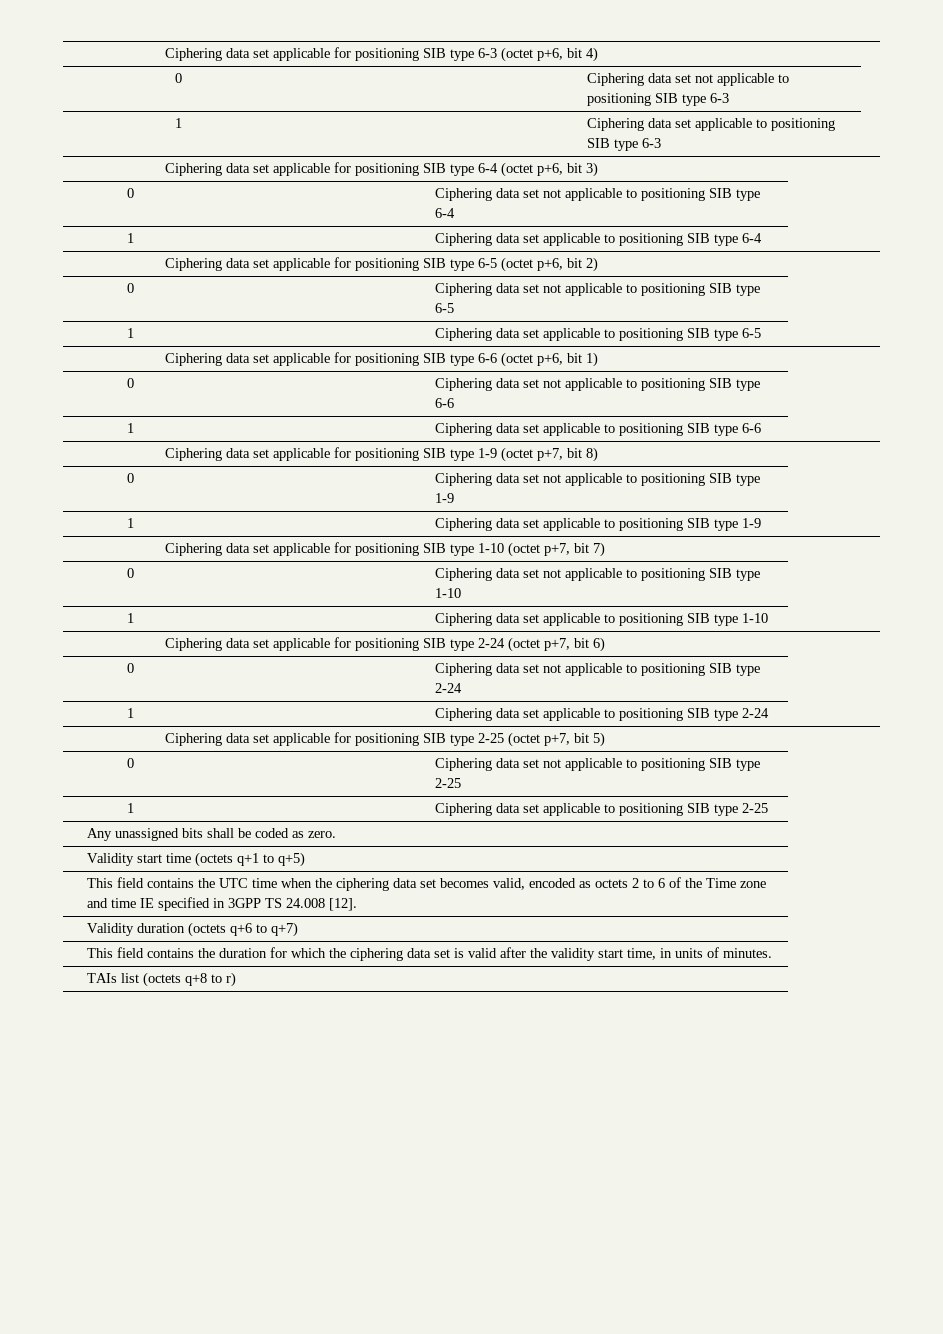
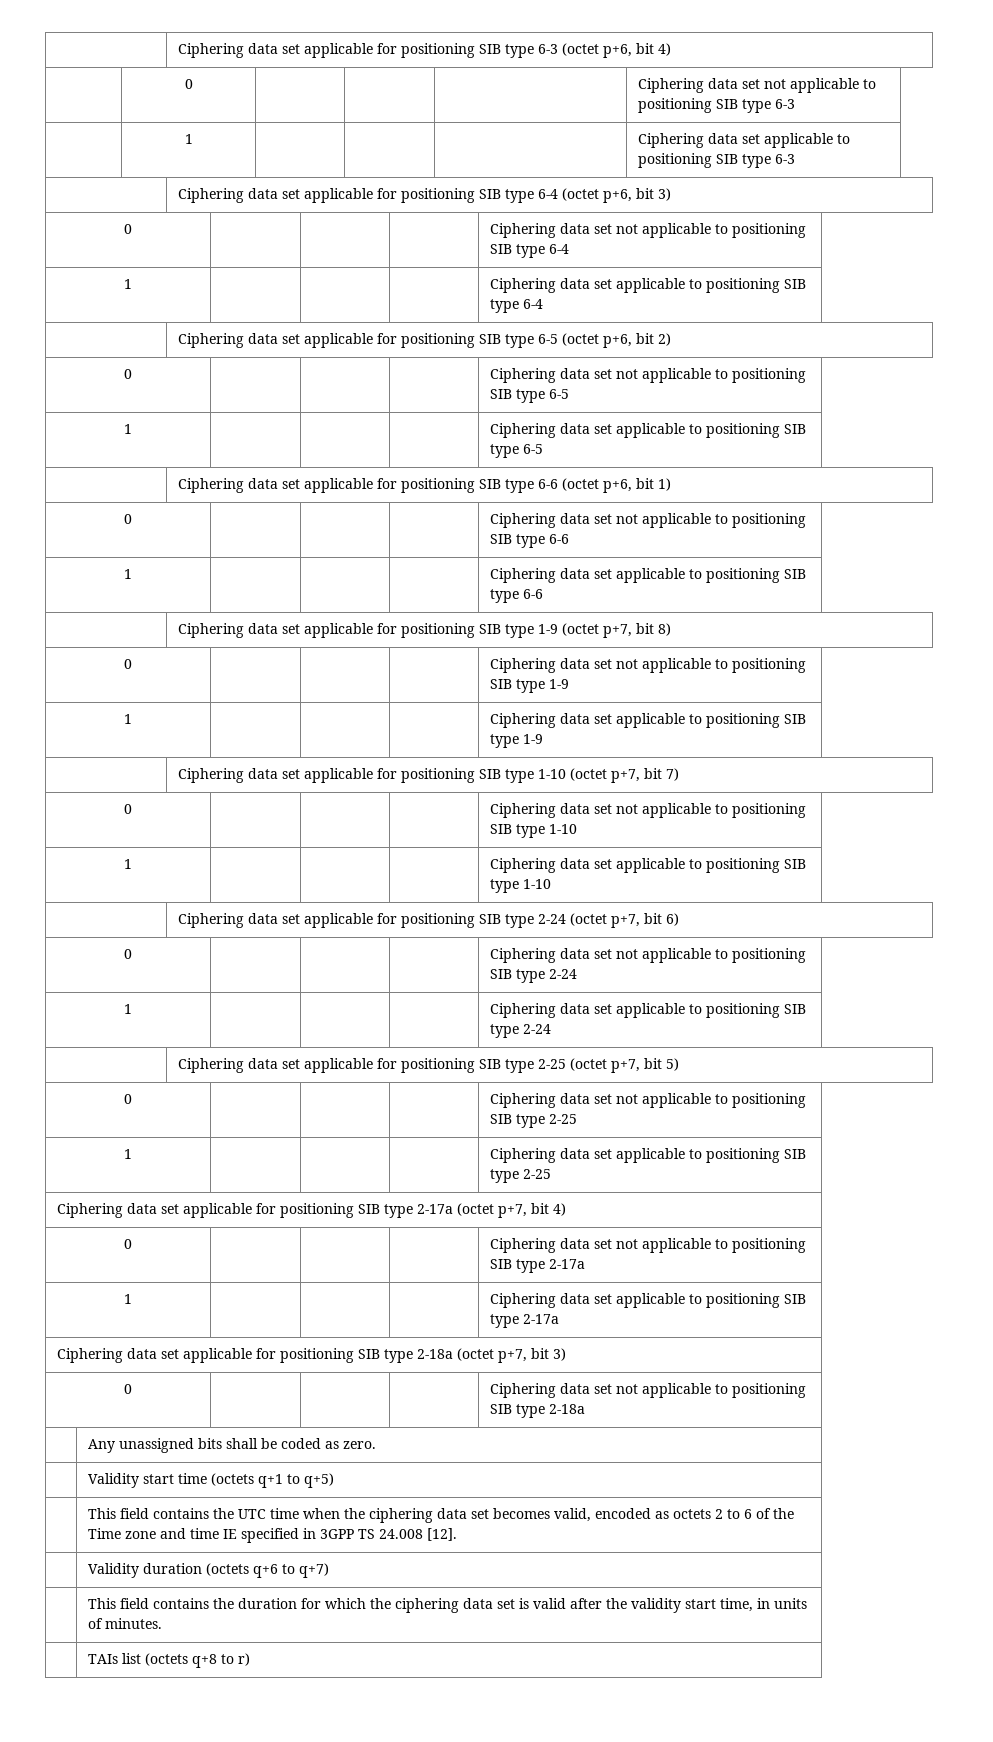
(768, 808) none -> [57,1203,567,1218] [124,1239,132,1249] [490,1238,807,1253] [490,1259,586,1273] [124,1294,132,1304] [490,1293,807,1308] [490,1314,560,1328] [57,1348,567,1363] [124,1384,132,1394] [490,1383,807,1398] [490,1404,586,1418] // Ciphering data set applicable for positioning SIB type 2-17a (octet p+7, bit 4) // 0 | | | | Ciphering data set not applicable to positioning SIB type 2-17a // 1 | | | | Ciphering data set applicable to positioning SIB type 2-17a // Ciphering data set applicable for positioning SIB type 2-18a (octet p+7, bit 3) // 0 | | | | Ciphering data set not applicable to positioning SIB type 2-18a

